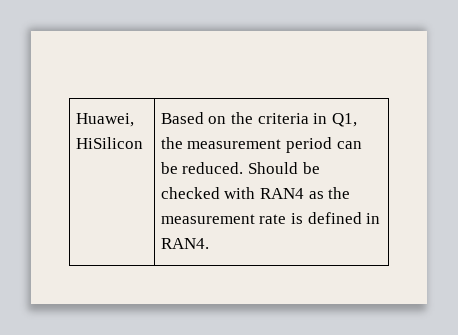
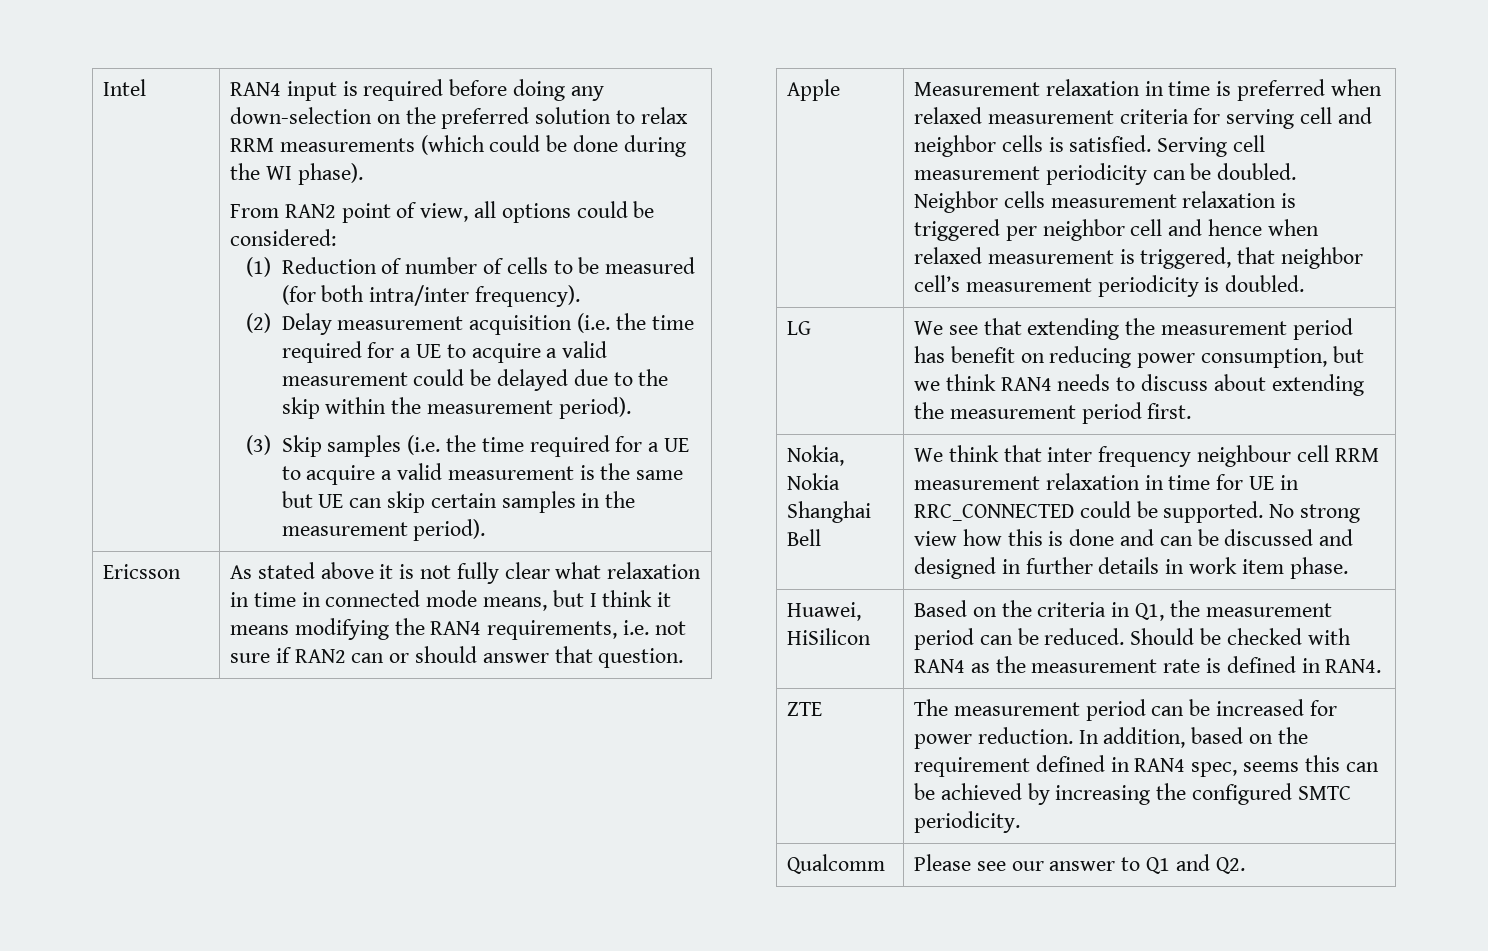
(75, 120) none -> [102,79,146,96] [229,79,604,101] [229,107,688,129] [229,135,686,157] [229,163,363,185] [229,201,655,223] [229,229,336,246] [245,257,696,277] [281,285,580,307] [245,313,694,335] [281,341,608,363] [281,369,669,391] [281,397,631,419] [245,435,689,457] [281,463,684,485] [281,491,636,513] [281,519,486,541] [102,564,181,579] [229,562,702,584] [229,590,672,611] [229,618,686,640] [229,646,684,668] [786,79,840,101] [913,79,1382,101] [913,107,1372,129] [913,135,1265,157] [913,163,1297,185] [913,191,1297,213] [913,219,1319,241] [913,247,1363,269] [913,275,1305,297] [786,321,811,335] [913,318,1353,340] [913,346,1364,368] [913,374,1364,396] [913,402,1192,424] [786,445,844,466] [786,473,840,490] [786,501,871,523] [786,529,821,546] [913,445,1379,467] [913,473,1299,490] [913,501,1360,523] [913,529,1354,546] [913,557,1348,579] Intel | RAN4 input is required before doing any down-selection on the preferred solution to relax RRM measurements (which could be done during the WI phase). // From RAN2 point of view, all options could be considered: // (1) Reduction of number of cells to be measured (for both intra/inter frequency). // (2) Delay measurement acquisition (i.e. the time required for a UE to acquire a valid measurement could be delayed due to the skip within the measurement period). // (3) Skip samples (i.e. the time required for a UE to acquire a valid measurement is the same but UE can skip certain samples in the measurement period). // Ericsson | As stated above it is not fully clear what relaxation in time in connected mode means, but I think it means modifying the RAN4 requirements, i.e. not sure if RAN2 can or should answer that question. // Apple | Measurement relaxation in time is preferred when relaxed measurement criteria for serving cell and neighbor cells is satisfied. Serving cell measurement periodicity can be doubled. Neighbor cells measurement relaxation is triggered per neighbor cell and hence when relaxed measurement is triggered, that neighbor cell’s measurement periodicity is doubled. // LG | We see that extending the measurement period has benefit on reducing power consumption, but we think RAN4 needs to discuss about extending the measurement period first. // Nokia, Nokia Shanghai Bell | We think that inter frequency neighbour cell RRM measurement relaxation in time for UE in RRC_CONNECTED could be supported. No strong view how this is done and can be discussed and designed in further details in work item phase. //
(209, 243) none -> [786,702,822,716] [913,699,1337,721] [913,727,1308,749] [913,755,1379,777] [913,783,1351,805] [913,811,1020,833] [786,854,885,874] [913,854,1245,874] // ZTE | The measurement period can be increased for power reduction. In addition, based on the requirement defined in RAN4 spec, seems this can be achieved by increasing the configured SMTC periodicity. // Qualcomm | Please see our answer to Q1 and Q2.

